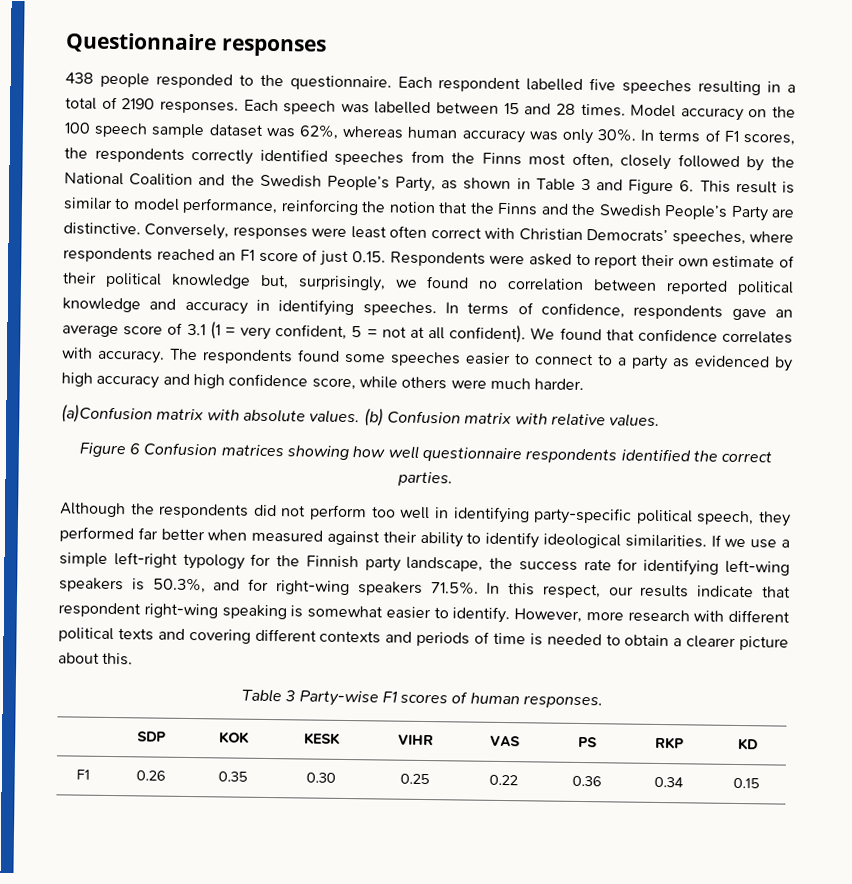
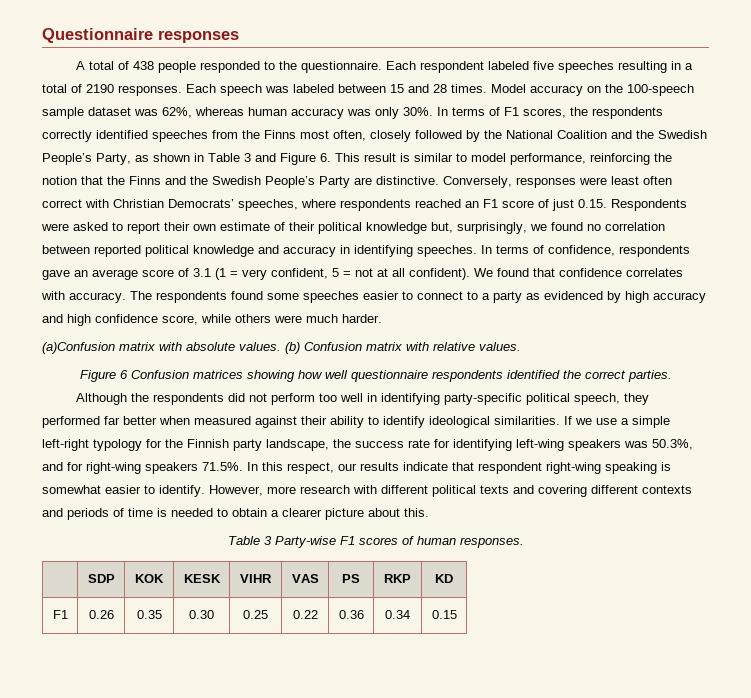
(327, 47) none -> [75,61,129,70] A total of
[526,78,584,91] labelled -> [487,61,529,70] labeled
[374,101,432,115] labelled -> [293,84,334,93] labeled
[64,122,149,138] 100 speech -> [627,84,694,96] 100-speech
[131,578,145,591] is -> [624,441,648,448] was

